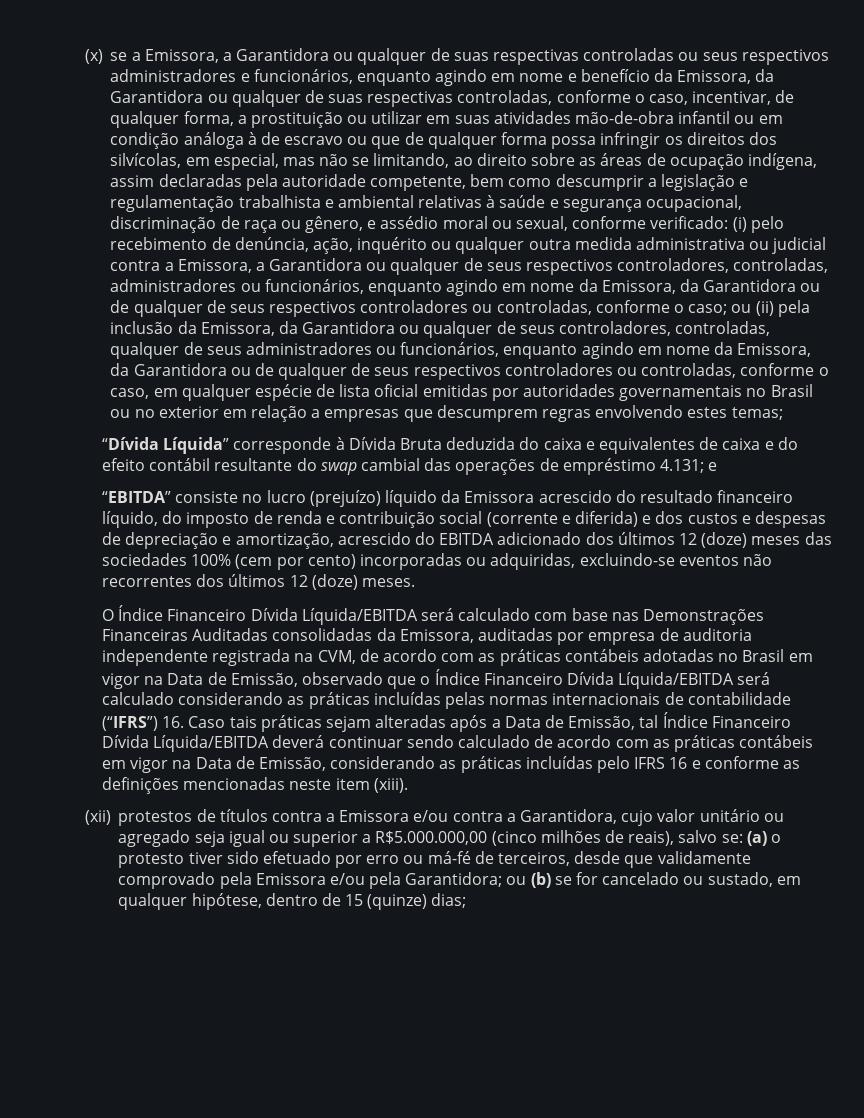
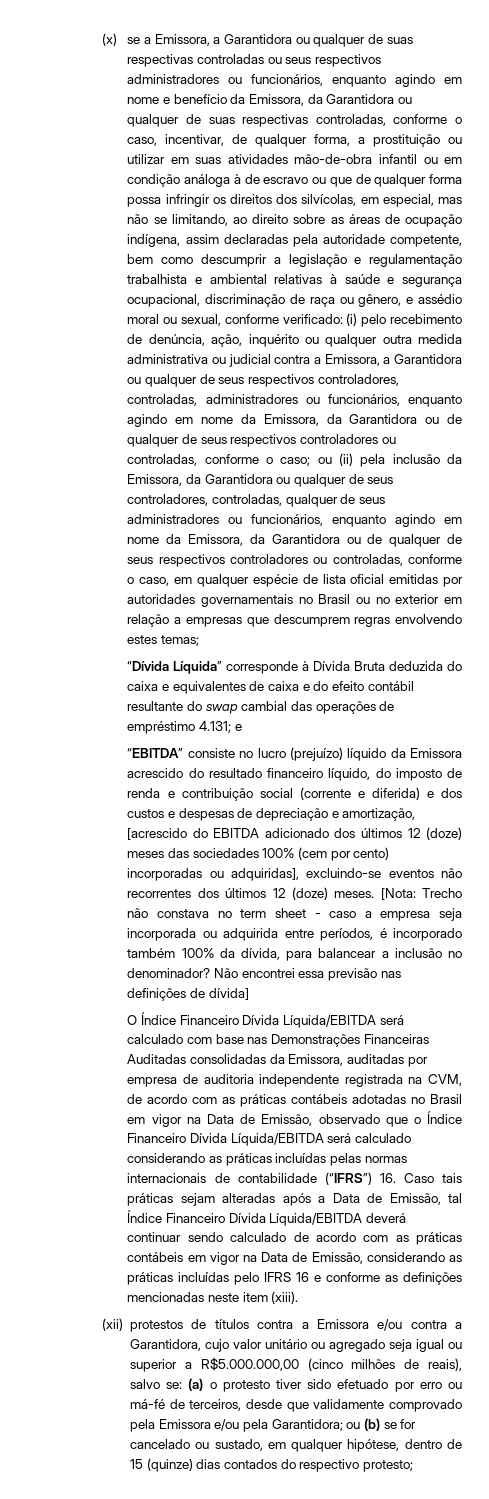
[240,73,250,82] e -> [228,77,243,84] ou
[337,532,411,545] acrescido -> [127,828,188,840] [acrescido
[490,553,576,570] adquiridas, -> [231,868,300,881] adquiridas],
(416, 582) none -> [380,888,462,900] [127,908,462,921] [127,928,463,941] [127,948,462,961] [127,968,401,981] [127,988,249,1001] [Nota: Trecho não constava no term sheet - caso a empresa seja incorporada ou adquirida entre períodos, é incorporado também 100% da dívida, para balancear a inclusão no denominador? Não encontrei essa previsão nas definições de dívida]
[431,893,467,908] dias; -> [196,1459,413,1472] dias contados do respectivo protesto;

